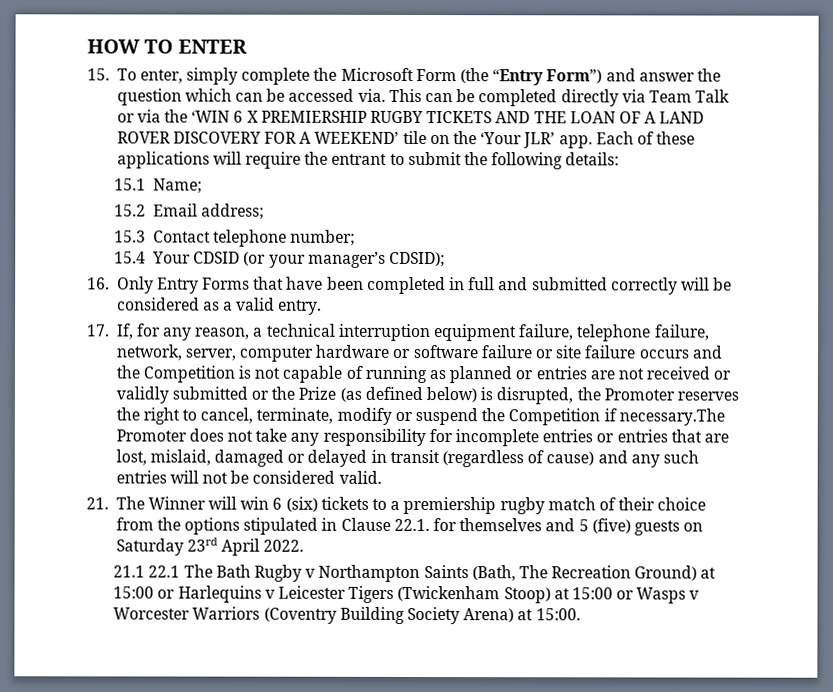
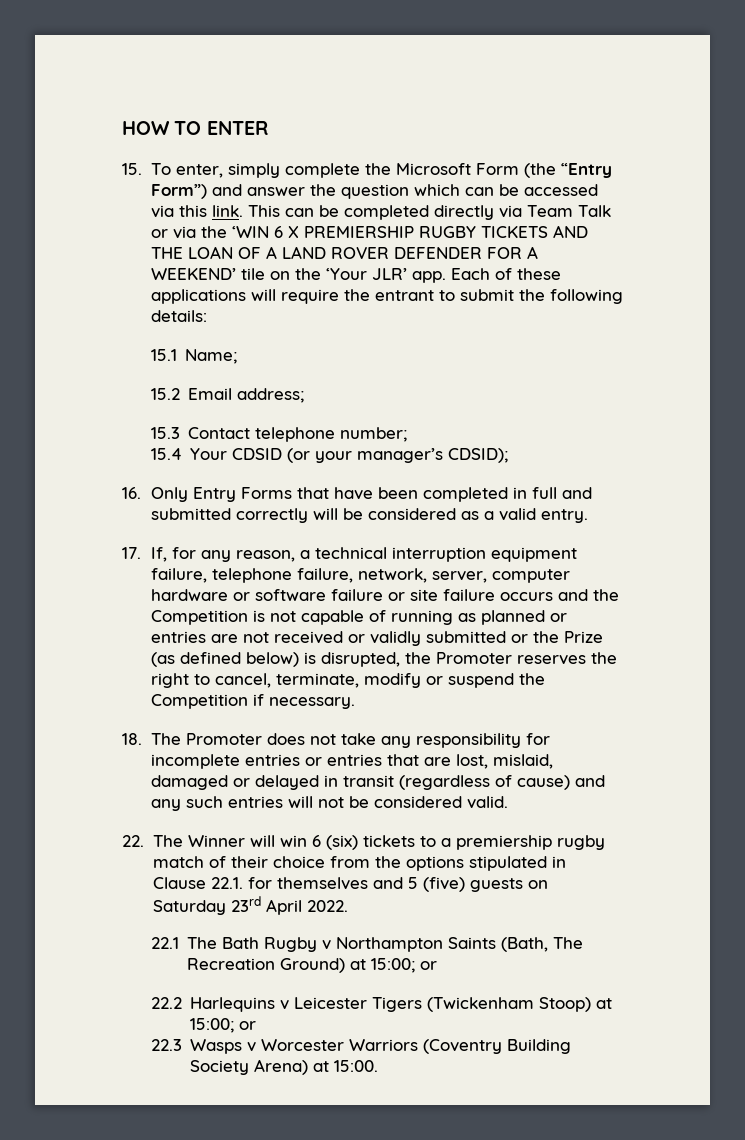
[357,88,386,102] via. -> [150,205,243,218] via this link.
[172,131,261,144] DISCOVERY -> [393,247,482,259] DEFENDER
[618,408,725,426] necessary.The -> [268,697,355,709] [122,733,181,745] necessary. // 18. The
[86,497,109,510] 21. -> [122,835,144,847] 22.
[113,565,146,578] 21.1 -> (348, 906) none
[113,586,176,599] 15:00 or -> [371,958,438,973] [150,997,182,1009] 15:00; or // 22.2
[571,587,635,600] 15:00 or -> [190,1018,257,1033] [150,1039,182,1051] 15:00; or // 22.3

